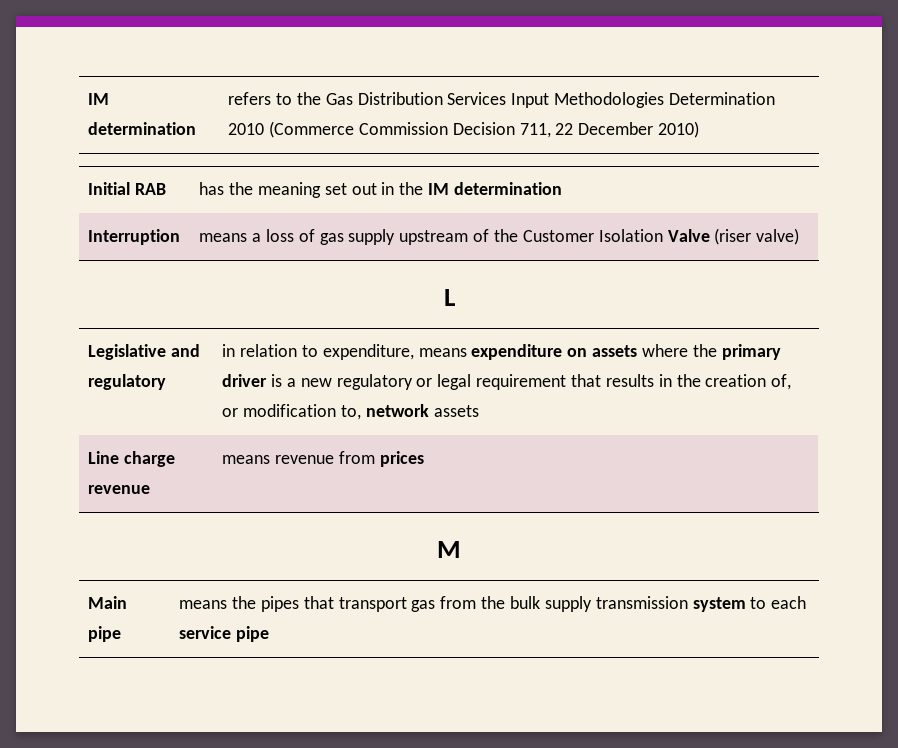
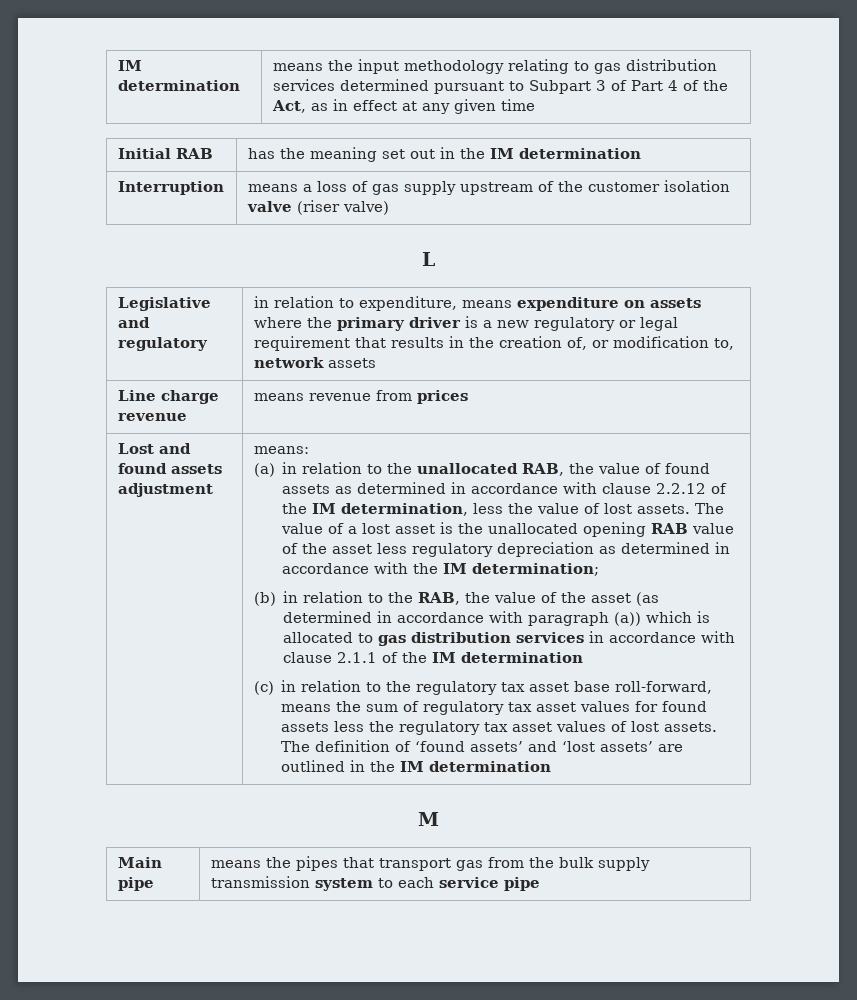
[228,92,775,108] [228,121,700,138] refers to the Gas Distribution Services Input Methodologies Determination 2010 (Commerce Commission Decision 711, 22 December 2010) -> [272,59,717,74] [272,79,728,94] [271,99,535,114] means the input methodology relating to gas distribution services determined pursuant to Subpart 3 of Part 4 of the Act, as in effect at any given time
[522,229,710,242] Customer Isolation Valve -> [587,180,730,192] [246,201,292,212] customer isolation valve
(424, 459) none -> [117,443,191,454] [117,463,222,474] [117,483,213,497] [253,446,309,454] [253,462,711,477] [282,482,728,494] [282,503,725,516] [281,522,735,537] [282,542,731,557] [282,562,600,576] [253,591,660,606] [283,611,711,626] [283,631,736,646] [283,652,584,663] [253,680,713,695] [281,701,708,715] [281,721,718,735] [281,740,684,752] [281,760,552,772] // Lost and found assets adjustment | means: // (a) in relation to the unallocated RAB, the value of found assets as determined in accordance with clause 2.2.12 of the IM determination, less the value of lost assets. The value of a lost asset is the unallocated opening RAB value of the asset less regulatory depreciation as determined in accordance with the IM determination; // (b) in relation to the RAB, the value of the asset (as determined in accordance with paragraph (a)) which is allocated to gas distribution services in accordance with clause 2.1.1 of the IM determination // (c) in relation to the regulatory tax asset base roll-forward, means the sum of regulatory tax asset values for found assets less the regulatory tax asset values of lost assets. The definition of ‘found assets’ and ‘lost assets’ are outlined in the IM determination

